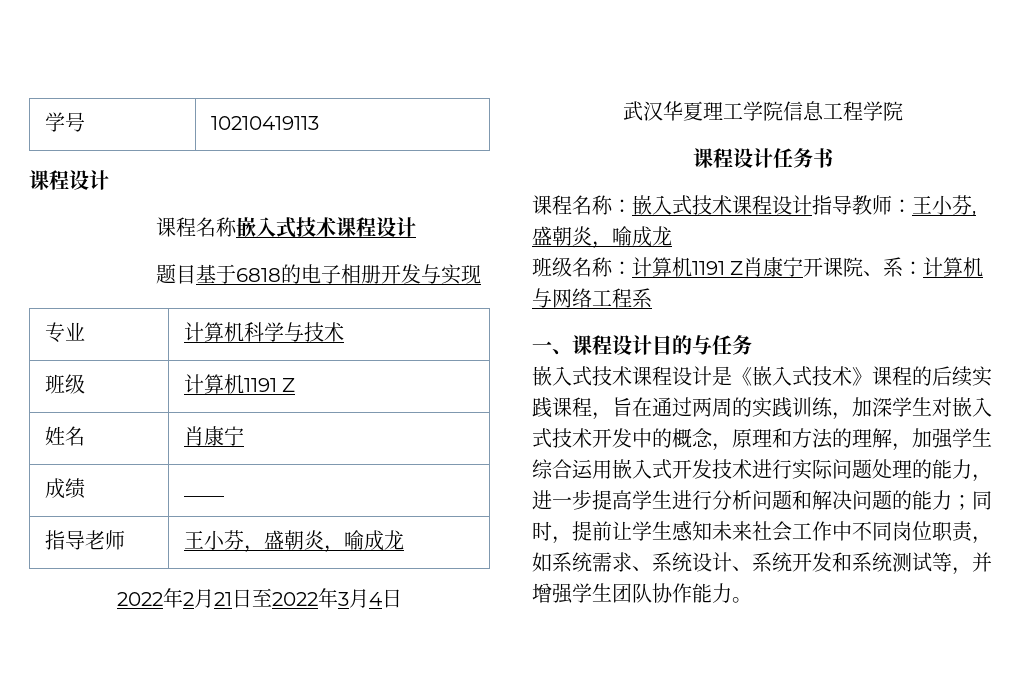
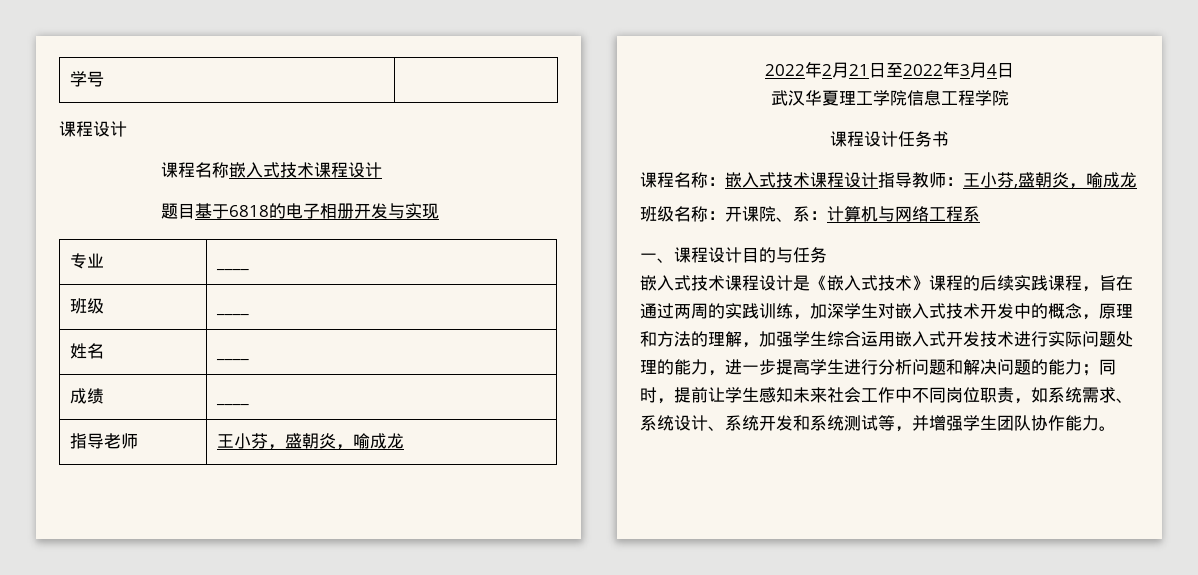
[210,116,319,130] 10210419113 -> (105, 79) none
[183,322,344,342] [44,374,85,394] [183,374,296,394] 计算机科学与技术 // 班级 | 计算机1191 Z -> [216,267,250,271] [70,298,105,314] [216,312,250,316] ____ // 班级 | ____
[183,426,244,446] 肖康宁 -> [216,357,250,361] ____
[632,257,804,277] 计算机1191 Z肖康宁 -> (725, 215) none

